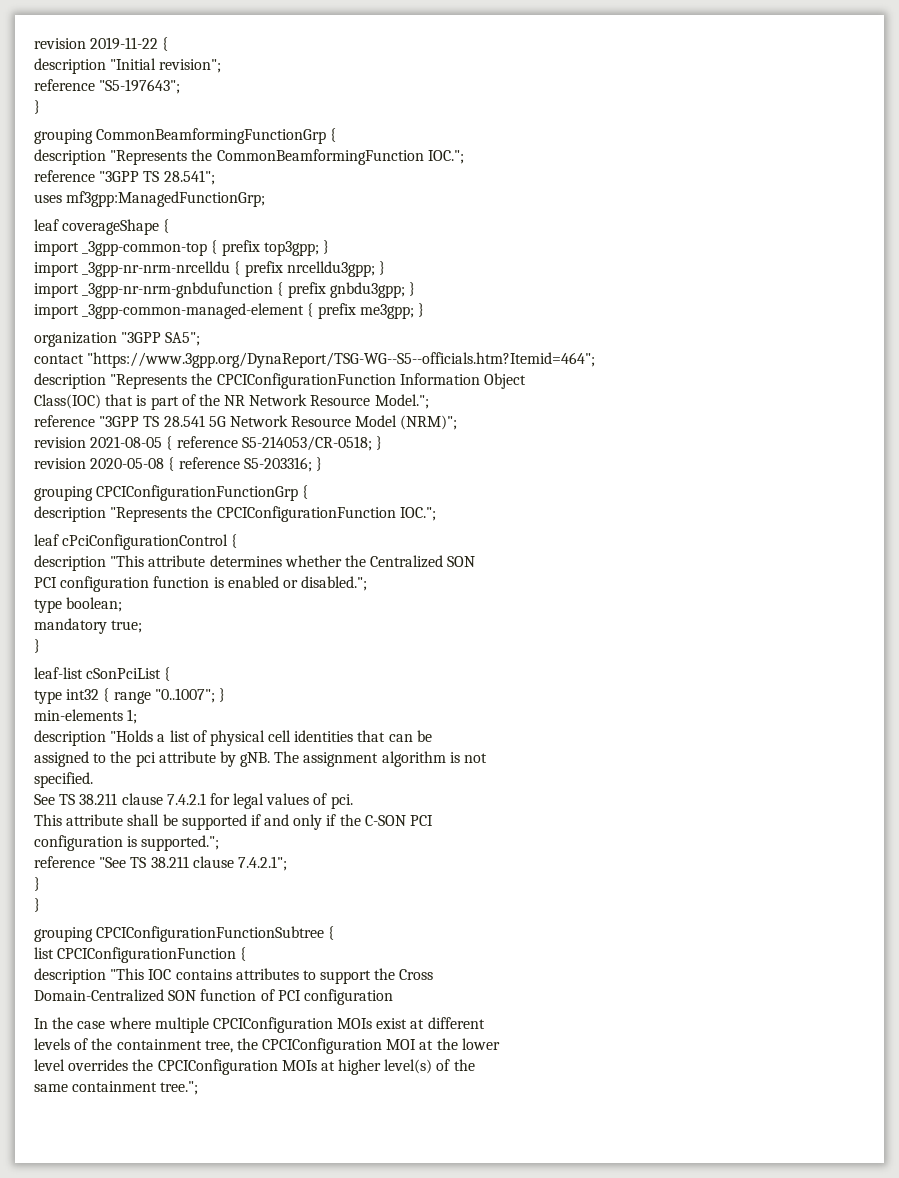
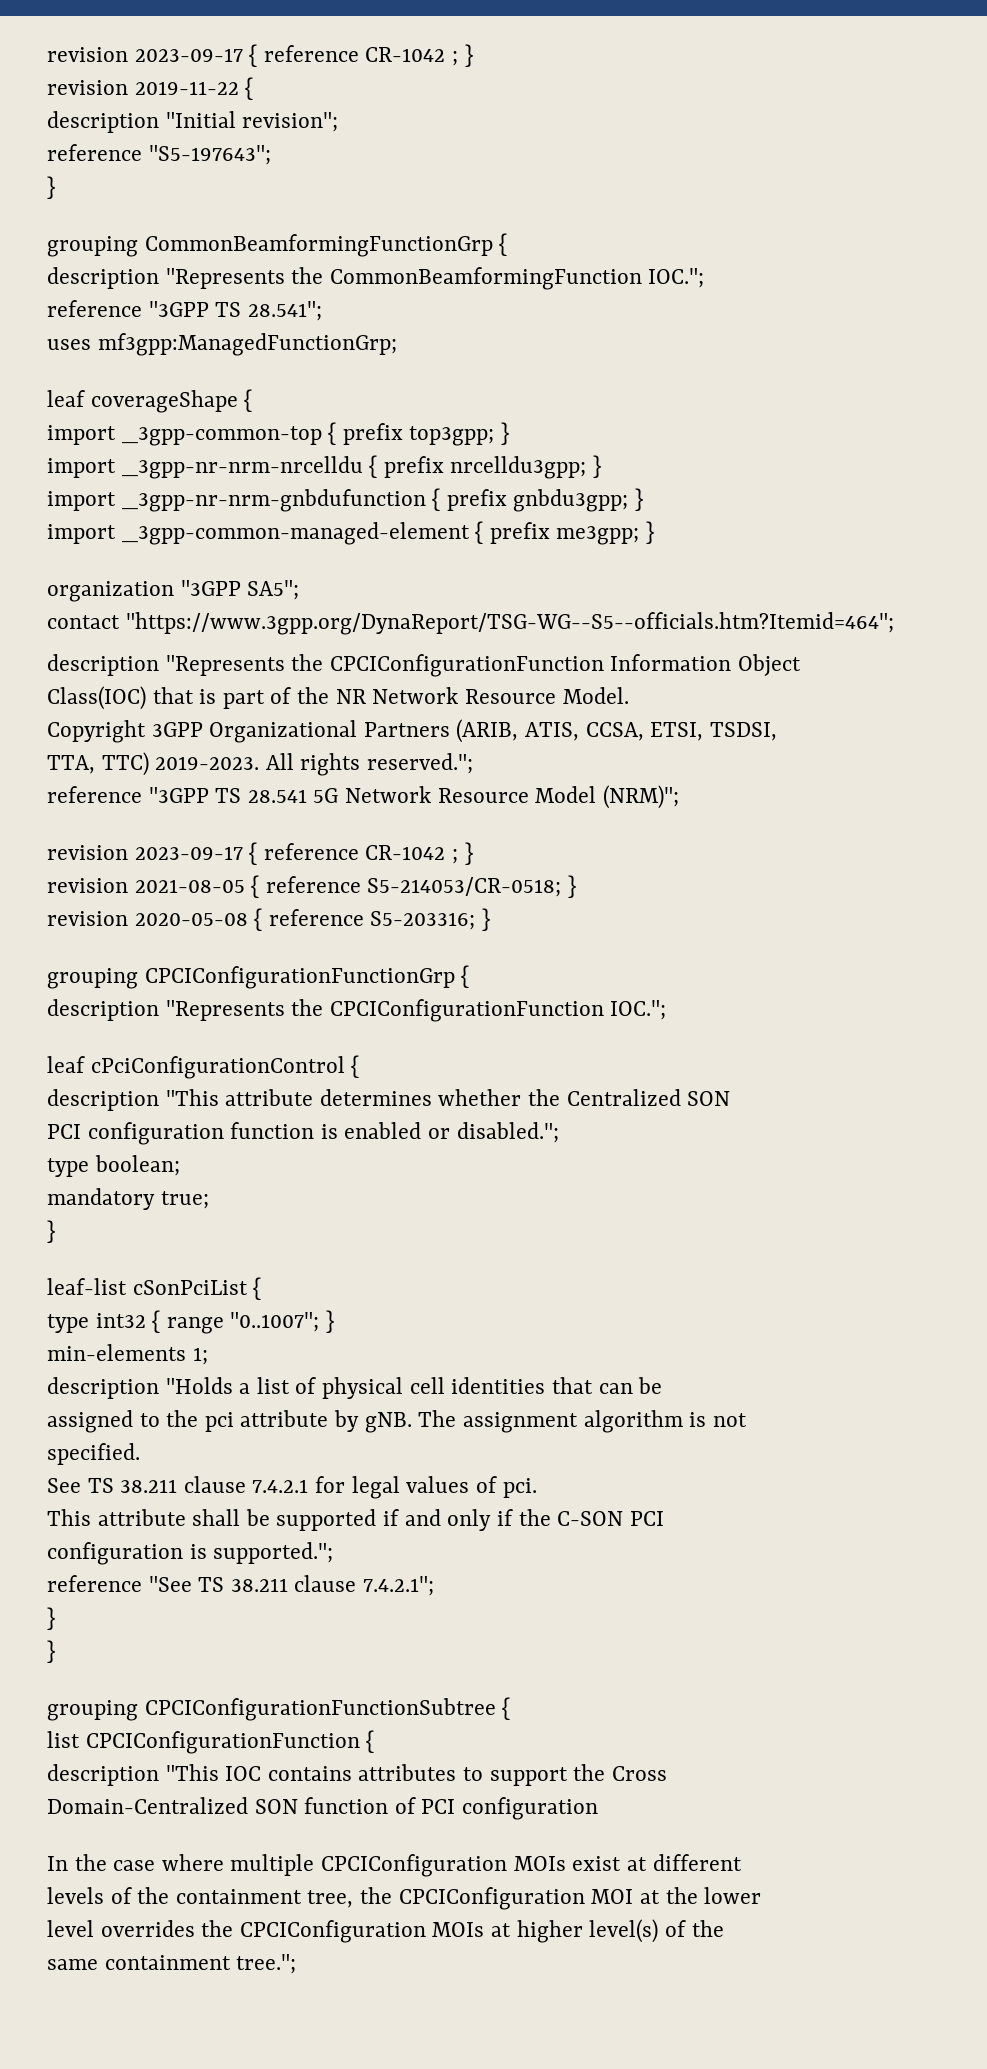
[34,38,86,49] revision -> [47,44,473,67] [47,80,128,95] revision 2023-09-17 { reference CR-1042 ; } // revision
[374,394,429,409] Model."; -> [562,687,629,704] [47,719,777,743] [47,752,474,776] Model. // Copyright 3GPP Organizational Partners (ARIB, ATIS, CCSA, ETSI, TSDSI, // TTA, TTC) 2019-2023. All rights reserved.";
(458, 422) none -> [47,842,473,865] // revision 2023-09-17 { reference CR-1042 ; }

